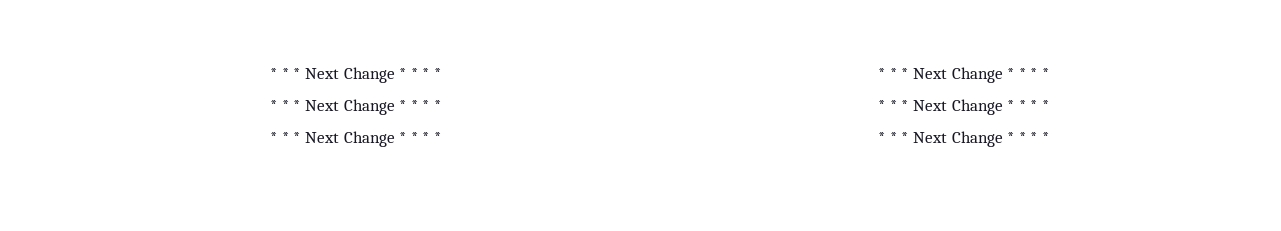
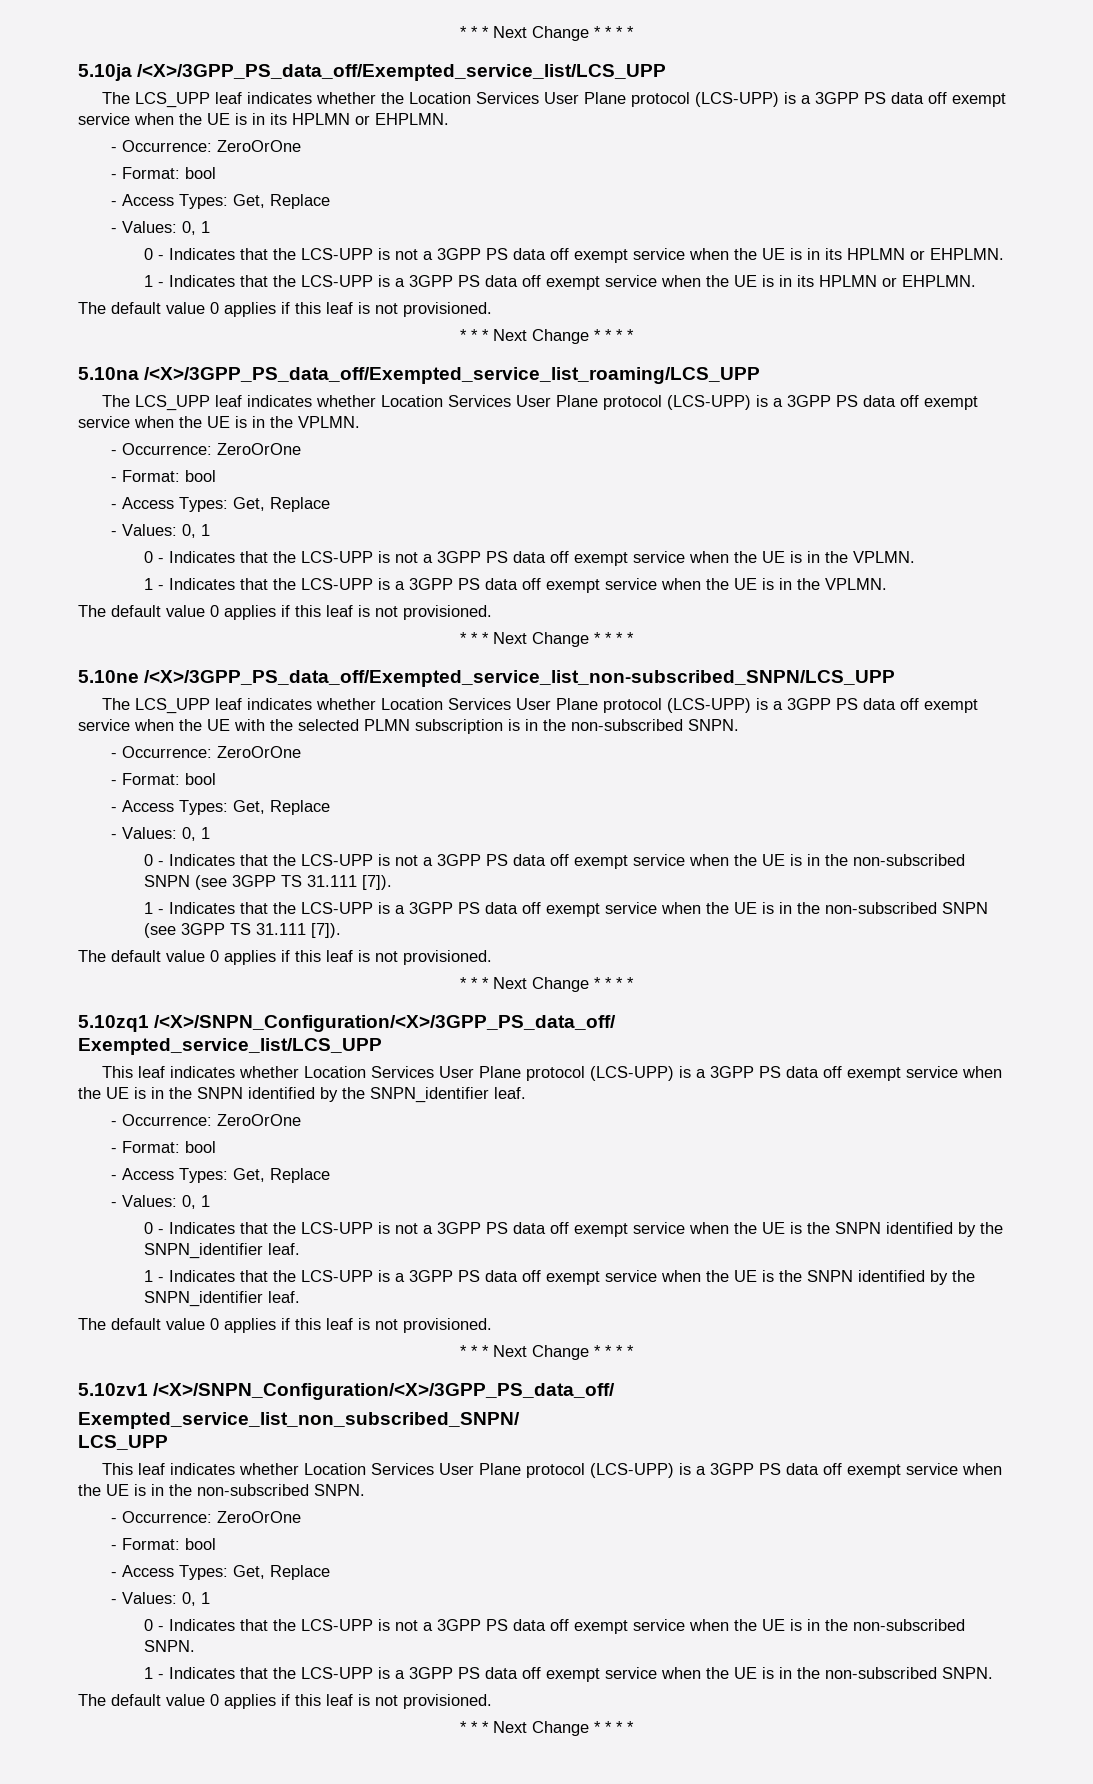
[270,67,441,83] [270,99,441,115] [270,131,441,147] [878,67,1049,83] [878,99,1049,115] [878,131,1049,147] * * * Next Change * * * * // * * * Next Change * * * * // * * * Next Change * * * * // * * * Next Change * * * * // * * * Next Change * * * * // * * * Next Change * * * * -> [460,26,634,41] [78,64,667,81] [101,92,1006,108] [78,113,449,125] [110,140,301,152] [110,167,216,179] [110,194,330,209] [110,221,210,235] [143,248,1004,263] [143,275,976,290] [78,302,492,317] [460,329,634,344] [78,367,761,384] [101,395,978,411] [78,416,360,428] [110,443,301,455] [110,470,216,482] [110,497,330,512] [110,524,210,538] [143,551,915,566] [143,578,887,593] [78,605,492,620] [460,632,634,647] [78,670,896,687] [101,698,978,714] [78,719,739,734] [110,746,301,758] [110,773,216,785] [110,800,330,815] [110,827,210,841] [143,854,965,869] [143,875,392,890] [143,902,988,917] [143,923,341,938] [78,950,492,965] [460,977,634,992] [78,1015,617,1032] [78,1038,382,1055] [101,1066,1002,1081] [78,1087,526,1103] [110,1114,301,1126] [110,1141,216,1153] [110,1168,330,1183] [110,1195,210,1209] [143,1222,1003,1237] [143,1243,300,1259] [143,1270,975,1285] [143,1291,300,1307] [78,1318,492,1333] [460,1345,634,1360] [78,1383,616,1400] [78,1412,520,1429] [78,1435,168,1450] [101,1463,1002,1478] [78,1484,365,1496] [110,1511,301,1523] [110,1538,216,1550] [110,1565,330,1580] [110,1592,210,1606] [143,1619,965,1634] [143,1640,195,1652] [143,1667,993,1682] [78,1694,492,1709] [460,1721,634,1736] * * * Next Change * * * * // 5.10ja /<X>/3GPP_PS_data_off/Exempted_service_list/LCS_UPP // The LCS_UPP leaf indicates whether the Location Services User Plane protocol (LCS-UPP) is a 3GPP PS data off exempt service when the UE is in its HPLMN or EHPLMN. // - Occurrence: ZeroOrOne // - Format: bool // - Access Types: Get, Replace // - Values: 0, 1 // 0 - Indicates that the LCS-UPP is not a 3GPP PS data off exempt service when the UE is in its HPLMN or EHPLMN. // 1 - Indicates that the LCS-UPP is a 3GPP PS data off exempt service when the UE is in its HPLMN or EHPLMN. // The default value 0 applies if this leaf is not provisioned. // * * * Next Change * * * * // 5.10na /<X>/3GPP_PS_data_off/Exempted_service_list_roaming/LCS_UPP // The LCS_UPP leaf indicates whether Location Services User Plane protocol (LCS-UPP) is a 3GPP PS data off exempt service when the UE is in the VPLMN. // - Occurrence: ZeroOrOne // - Format: bool // - Access Types: Get, Replace // - Values: 0, 1 // 0 - Indicates that the LCS-UPP is not a 3GPP PS data off exempt service when the UE is in the VPLMN. // 1 - Indicates that the LCS-UPP is a 3GPP PS data off exempt service when the UE is in the VPLMN. // The default value 0 applies if this leaf is not provisioned. // * * * Next Change * * * * // 5.10ne /<X>/3GPP_PS_data_off/Exempted_service_list_non-subscribed_SNPN/LCS_UPP // The LCS_UPP leaf indicates whether Location Services User Plane protocol (LCS-UPP) is a 3GPP PS data off exempt service when the UE with the selected PLMN subscription is in the non-subscribed SNPN. // - Occurrence: ZeroOrOne // - Format: bool // - Access Types: Get, Replace // - Values: 0, 1 // 0 - Indicates that the LCS-UPP is not a 3GPP PS data off exempt service when the UE is in the non-subscribed SNPN (see 3GPP TS 31.111 [7]). // 1 - Indicates that the LCS-UPP is a 3GPP PS data off exempt service when the UE is in the non-subscribed SNPN (see 3GPP TS 31.111 [7]). // The default value 0 applies if this leaf is not provisioned. // * * * Next Change * * * * // 5.10zq1 /<X>/SNPN_Configuration/<X>/3GPP_PS_data_off/ // Exempted_service_list/LCS_UPP // This leaf indicates whether Location Services User Plane protocol (LCS-UPP) is a 3GPP PS data off exempt service when the UE is in the SNPN identified by the SNPN_identifier leaf. // - Occurrence: ZeroOrOne // - Format: bool // - Access Types: Get, Replace // - Values: 0, 1 // 0 - Indicates that the LCS-UPP is not a 3GPP PS data off exempt service when the UE is the SNPN identified by the SNPN_identifier leaf. // 1 - Indicates that the LCS-UPP is a 3GPP PS data off exempt service when the UE is the SNPN identified by the SNPN_identifier leaf. // The default value 0 applies if this leaf is not provisioned. // * * * Next Change * * * * // 5.10zv1 /<X>/SNPN_Configuration/<X>/3GPP_PS_data_off/ // Exempted_service_list_non_subscribed_SNPN/ // LCS_UPP // This leaf indicates whether Location Services User Plane protocol (LCS-UPP) is a 3GPP PS data off exempt service when the UE is in the non-subscribed SNPN. // - Occurrence: ZeroOrOne // - Format: bool // - Access Types: Get, Replace // - Values: 0, 1 // 0 - Indicates that the LCS-UPP is not a 3GPP PS data off exempt service when the UE is in the non-subscribed SNPN. // 1 - Indicates that the LCS-UPP is a 3GPP PS data off exempt service when the UE is in the non-subscribed SNPN. // The default value 0 applies if this leaf is not provisioned. // * * * Next Change * * * *

